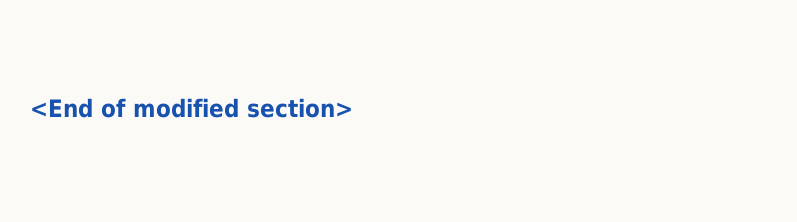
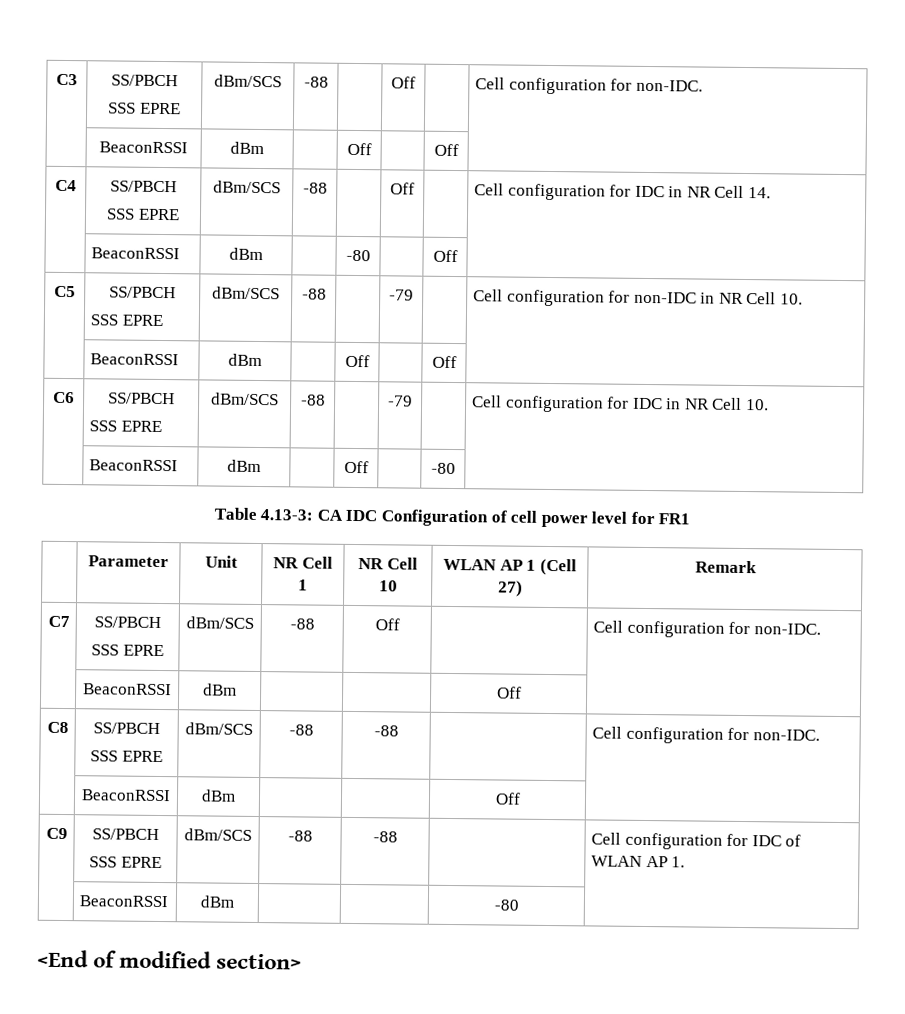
(30, 108) none -> [56,73,78,86] [111,74,178,87] [108,102,181,115] [213,74,282,88] [303,76,329,88] [391,76,416,89] [474,77,703,95] [99,141,188,154] [229,141,264,155] [346,142,372,156] [433,143,459,157] [55,179,77,192] [110,180,177,193] [106,208,180,221] [212,180,281,194] [302,182,328,194] [390,182,415,195] [473,183,772,201] [90,247,180,260] [228,247,263,261] [345,249,371,262] [432,249,458,263] [54,285,76,298] [109,286,176,299] [89,314,163,327] [211,286,280,300] [301,288,327,300] [389,289,414,301] [472,289,804,307] [89,353,179,366] [227,353,262,367] [344,354,370,368] [431,355,457,369] [53,391,75,404] [108,392,175,405] [88,420,162,433] [210,392,279,406] [300,394,326,406] [388,395,413,407] [471,395,770,413] [88,459,178,472] [226,459,261,473] [343,460,369,474] [430,462,456,475] [213,507,691,528] [88,555,169,568] [204,555,238,568] [273,556,333,569] [298,579,308,591] [358,557,418,570] [378,580,398,592] [443,558,577,576] [497,580,523,597] [694,560,757,574] [47,615,70,628] [94,616,161,629] [91,644,164,657] [185,616,254,629] [289,618,315,630] [374,618,400,631] [592,620,821,638] [83,683,172,696] [202,683,237,696] [496,686,522,699] [46,721,69,734] [93,722,160,734] [90,750,163,763] [184,722,253,735] [288,724,314,736] [373,725,399,737] [591,726,820,744] [81,789,171,802] [200,789,236,802] [494,792,521,805] [45,827,68,840] [92,828,159,840] [89,856,162,869] [183,828,252,841] [287,830,313,842] [372,831,398,843] [590,832,802,850] [590,855,686,868] [78,895,168,908] [199,895,234,908] [493,899,519,911] C3 | SS/PBCH // SSS EPRE | dBm/SCS | -88 | | Off | | Cell configuration for non-IDC. // | BeaconRSSI | dBm | | Off | | Off | // C4 | SS/PBCH // SSS EPRE | dBm/SCS | -88 | | Off | | Cell configuration for IDC in NR Cell 14. // | BeaconRSSI | dBm | | -80 | | Off | // C5 | SS/PBCH // SSS EPRE | dBm/SCS | -88 | | -79 | | Cell configuration for non-IDC in NR Cell 10. // | BeaconRSSI | dBm | | Off | | Off | // C6 | SS/PBCH // SSS EPRE | dBm/SCS | -88 | | -79 | | Cell configuration for IDC in NR Cell 10. // | BeaconRSSI | dBm | | Off | | -80 | // Table 4.13-3: CA IDC Configuration of cell power level for FR1 // | Parameter | Unit | NR Cell 1 | NR Cell 10 | WLAN AP 1 (Cell 27) | Remark // C7 | SS/PBCH // SSS EPRE | dBm/SCS | -88 | Off | | Cell configuration for non-IDC. // | BeaconRSSI | dBm | | | Off | // C8 | SS/PBCH // SSS EPRE | dBm/SCS | -88 | -88 | | Cell configuration for non-IDC. // | BeaconRSSI | dBm | | | Off | // C9 | SS/PBCH // SSS EPRE | dBm/SCS | -88 | -88 | | Cell configuration for IDC of WLAN AP 1. // | BeaconRSSI | dBm | | | -80 | //

